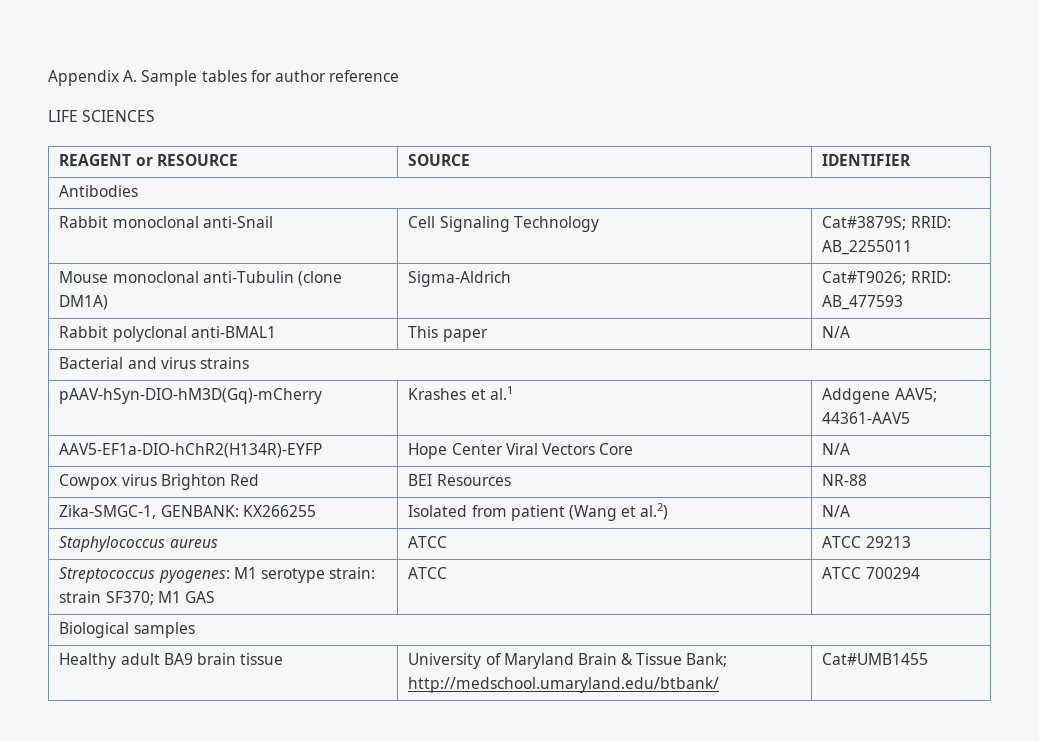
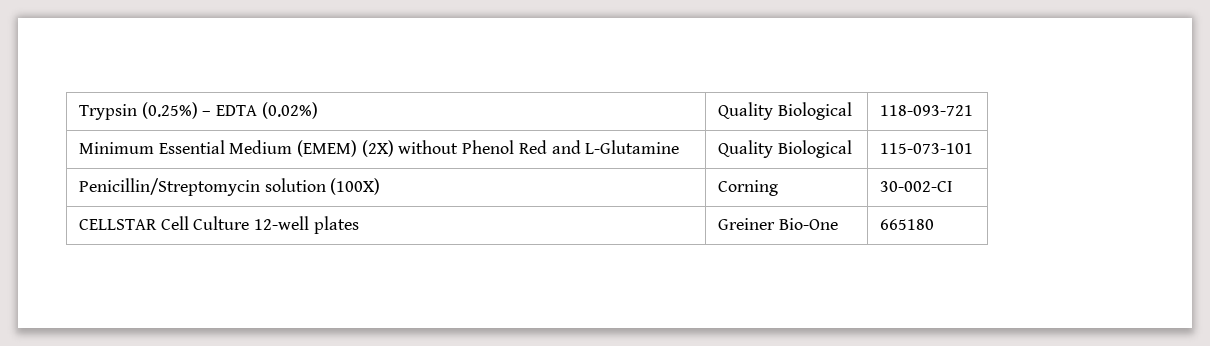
[48,70,400,86] [48,110,156,122] [59,154,238,166] [408,154,471,166] [822,154,912,166] [59,185,139,197] [59,216,273,228] [408,216,599,232] [822,216,951,230] [822,240,913,255] [59,271,342,286] [59,295,109,310] [408,271,512,287] [822,271,951,285] [822,295,904,310] [59,326,276,342] [408,326,488,342] [822,326,851,338] [59,357,249,369] [59,388,323,404] [408,386,513,400] [822,388,937,404] [822,412,911,424] [59,443,323,458] [408,443,634,459] [822,443,851,455] [59,474,259,490] [408,474,511,486] [822,474,868,486] [59,505,316,519] [408,503,669,521] [822,505,851,517] [59,536,218,552] [408,536,448,548] [822,536,911,548] [59,567,376,583] [59,591,215,605] [408,567,448,579] [822,567,920,579] [59,622,195,638] [59,653,284,669] [408,653,728,669] [408,677,720,693] [822,653,929,665] Appendix A. Sample tables for author reference // LIFE SCIENCES // REAGENT or RESOURCE | SOURCE | IDENTIFIER // Antibodies // Rabbit monoclonal anti-Snail | Cell Signaling Technology | Cat#3879S; RRID: AB_2255011 // Mouse monoclonal anti-Tubulin (clone DM1A) | Sigma-Aldrich | Cat#T9026; RRID: AB_477593 // Rabbit polyclonal anti-BMAL1 | This paper | N/A // Bacterial and virus strains // pAAV-hSyn-DIO-hM3D(Gq)-mCherry | Krashes et al.1 | Addgene AAV5; 44361-AAV5 // AAV5-EF1a-DIO-hChR2(H134R)-EYFP | Hope Center Viral Vectors Core | N/A // Cowpox virus Brighton Red | BEI Resources | NR-88 // Zika-SMGC-1, GENBANK: KX266255 | Isolated from patient (Wang et al.2) | N/A // Staphylococcus aureus | ATCC | ATCC 29213 // Streptococcus pyogenes: M1 serotype strain: strain SF370; M1 GAS | ATCC | ATCC 700294 // Biological samples // Healthy adult BA9 brain tissue | University of Maryland Brain & Tissue Bank; http://medschool.umaryland.edu/btbank/ | Cat#UMB1455 -> [78,102,318,120] [717,102,852,120] [879,105,973,116] [78,140,680,157] [717,140,852,158] [879,143,973,154] [78,178,381,196] [717,180,778,196] [879,181,953,192] [78,216,359,234] [717,218,838,230] [879,219,934,230] Trypsin (0.25%) – EDTA (0.02%) | Quality Biological | 118-093-721 // Minimum Essential Medium (EMEM) (2X) without Phenol Red and L-Glutamine | Quality Biological | 115-073-101 // Penicillin/Streptomycin solution (100X) | Corning | 30-002-CI // CELLSTAR Cell Culture 12-well plates | Greiner Bio-One | 665180

